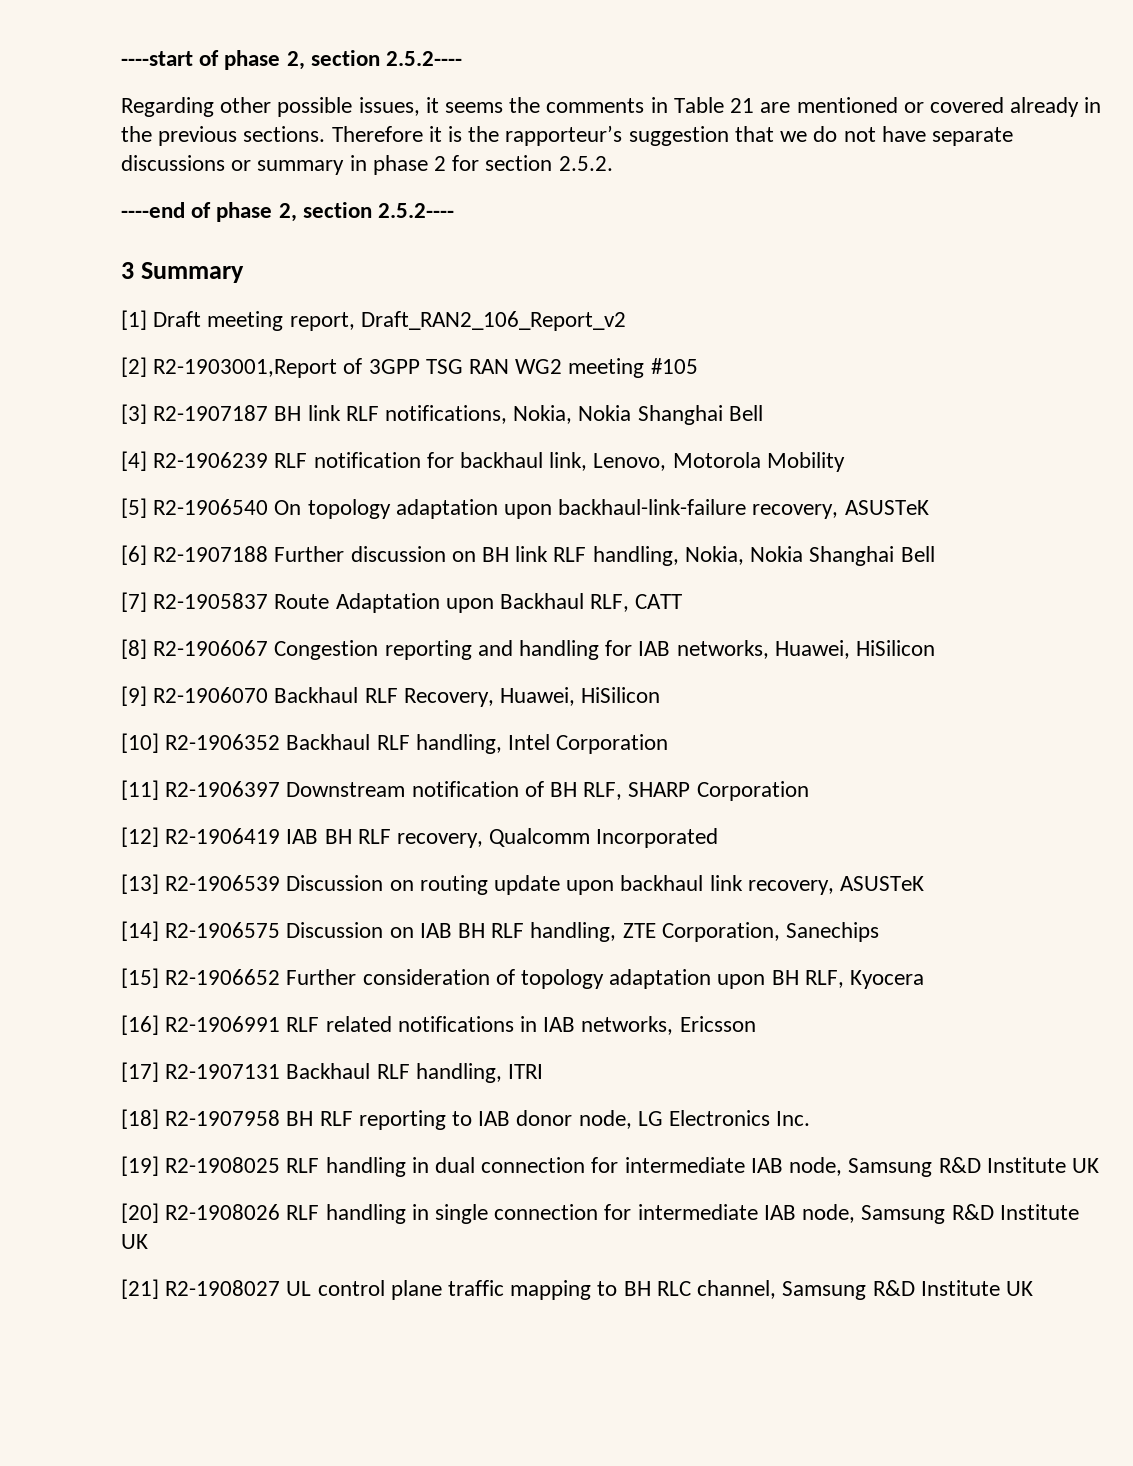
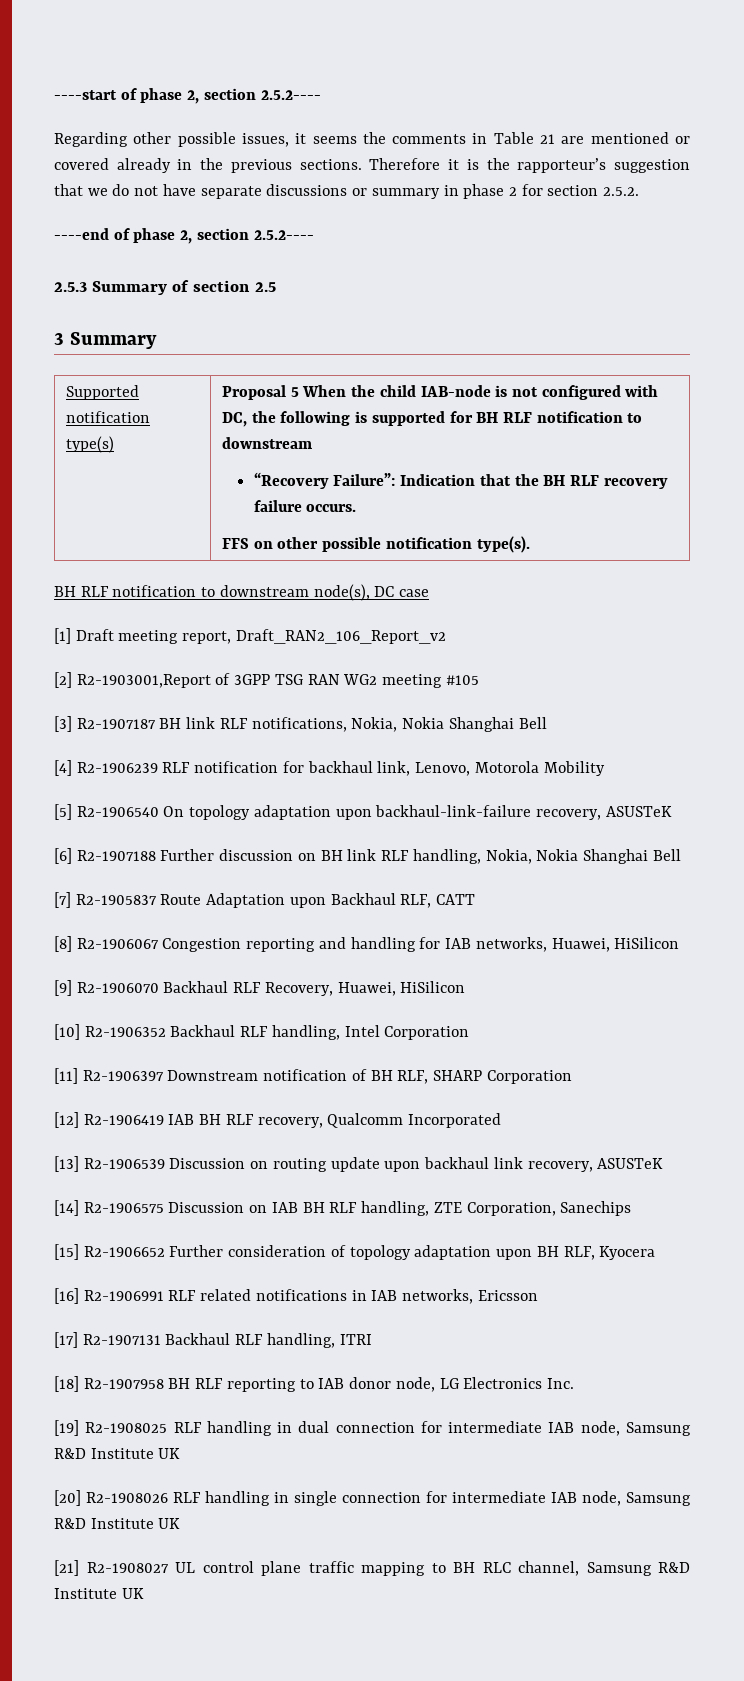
[121,262,245,283] 3 Summary -> [54,280,276,295] [54,332,157,349] [65,385,139,400] [65,411,150,423] [65,436,114,453] [221,385,659,400] [221,411,643,427] [221,437,312,449] [253,472,668,489] [253,500,357,512] [221,536,530,553] [54,584,430,601] 2.5.3 Summary of section 2.5 // 3 Summary // Supported notification type(s) | Proposal 5 When the child IAB-node is not configured with DC, the following is supported for BH RLF notification to downstream // “Recovery Failure”: Indication that the BH RLF recovery failure occurs. // FFS on other possible notification type(s). // BH RLF notification to downstream node(s), DC case

